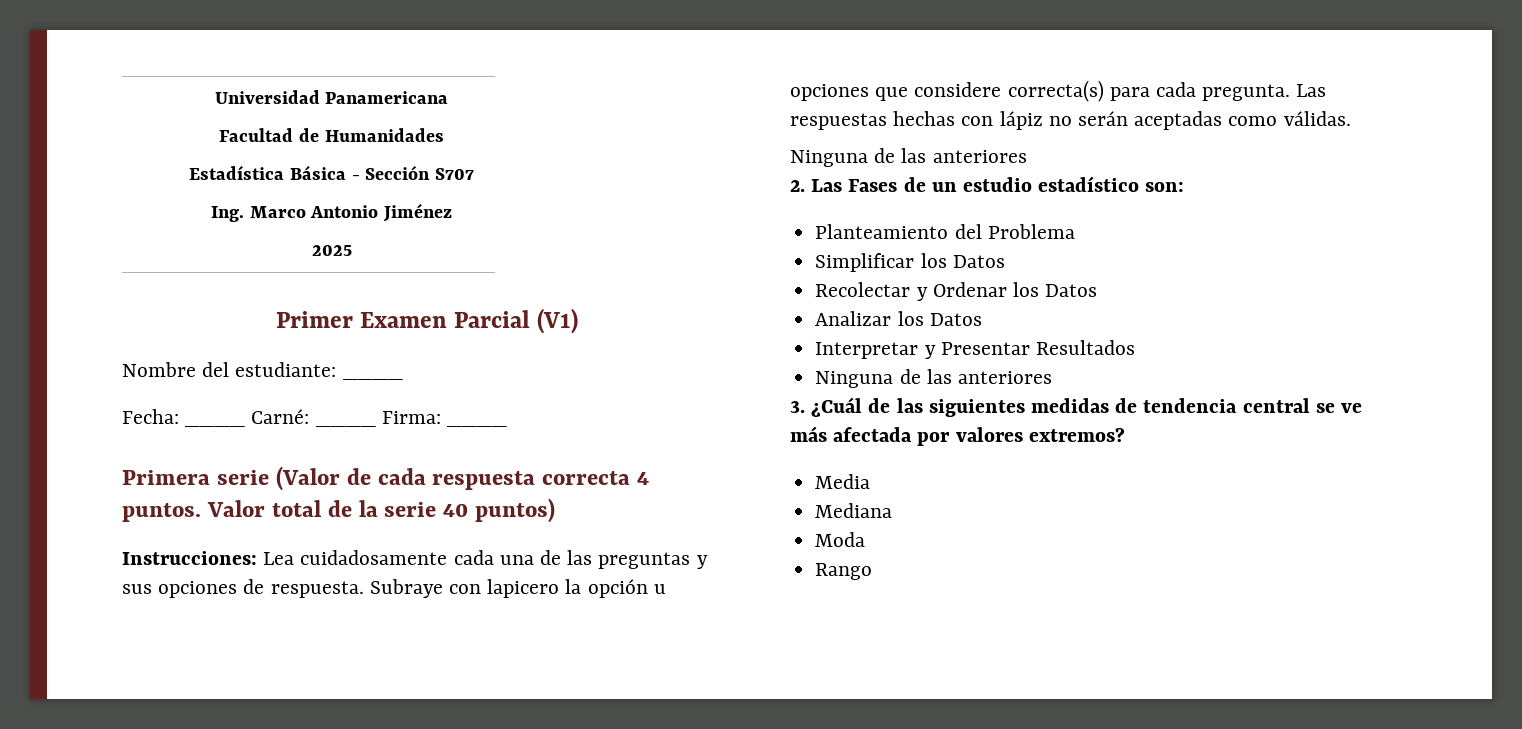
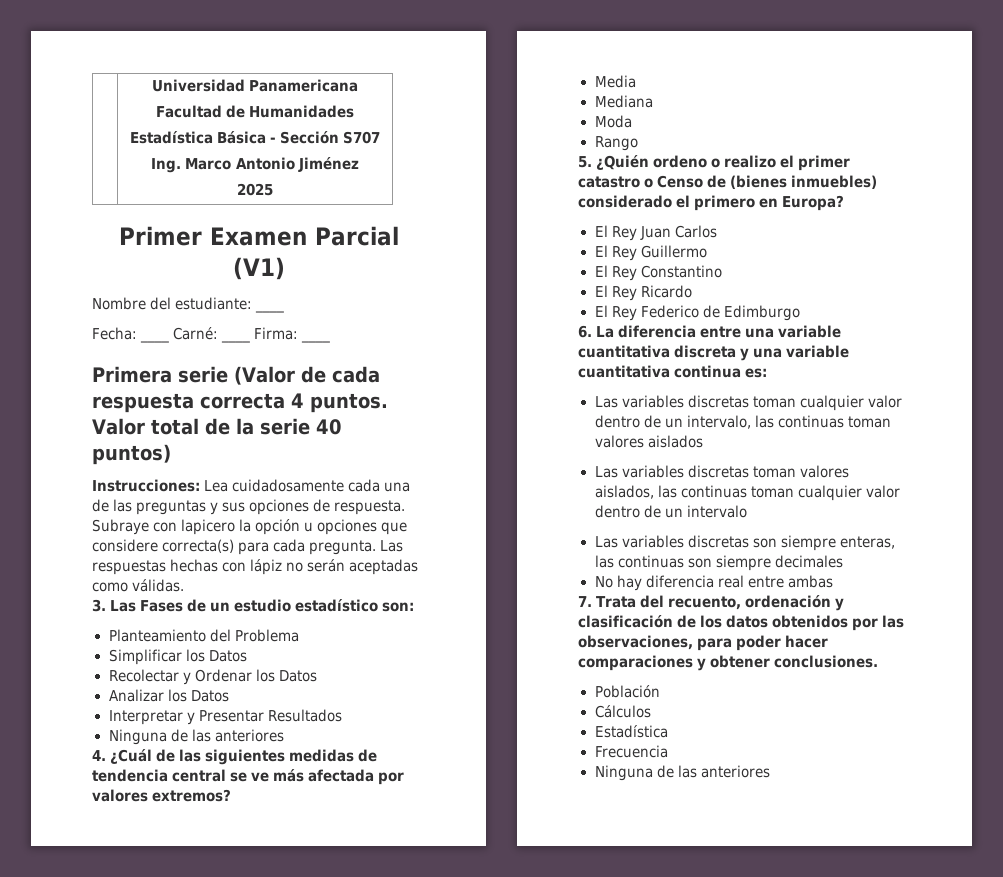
[790,148,1027,167] [790,180,805,192] Ninguna de las anteriores // 2. -> [92,599,106,612] 3.
[790,401,805,413] 3. -> [92,750,106,761] 4.
(873, 571) none -> [578,155,851,171] [578,175,878,189] [578,195,845,211] [594,225,717,241] [594,245,707,261] [594,265,722,281] [594,285,692,301] [594,305,800,321] [578,325,842,338] [578,345,850,361] [578,365,768,378] [594,395,902,411] [594,415,891,429] [594,435,703,448] [594,465,849,478] [594,485,900,501] [594,505,747,518] [594,535,895,551] [594,555,843,571] [594,575,833,591] [578,595,845,611] [578,615,905,631] [578,635,829,651] [578,655,879,671] [594,685,660,698] [594,705,651,718] [594,725,668,738] [594,745,669,758] [594,765,770,781] // 5. ¿Quién ordeno o realizo el primer catastro o Censo de (bienes inmuebles) considerado el primero en Europa? // El Rey Juan Carlos // El Rey Guillermo // El Rey Constantino // El Rey Ricardo // El Rey Federico de Edimburgo // 6. La diferencia entre una variable cuantitativa discreta y una variable cuantitativa continua es: // Las variables discretas toman cualquier valor dentro de un intervalo, las continuas toman valores aislados // Las variables discretas toman valores aislados, las continuas toman cualquier valor dentro de un intervalo // Las variables discretas son siempre enteras, las continuas son siempre decimales // No hay diferencia real entre ambas // 7. Trata del recuento, ordenación y clasificación de los datos obtenidos por las observaciones, para poder hacer comparaciones y obtener conclusiones. // Población // Cálculos // Estadística // Frecuencia // Ninguna de las anteriores

